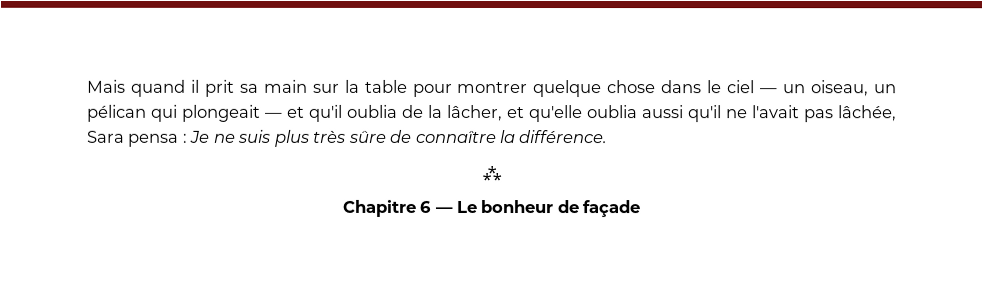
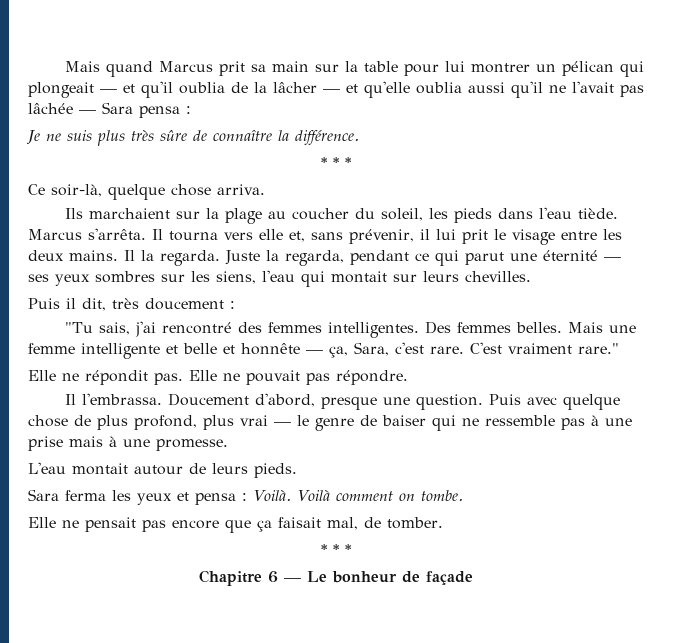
[190,79,200,93] il -> [158,61,213,72] Marcus
[457,80,870,98] montrer quelque chose dans le ciel — un oiseau, -> [444,61,530,73] lui montrer
[447,104,503,122] lâcher, -> [273,82,340,93] lâcher —
[838,105,897,122] lâchée, -> [28,103,96,114] lâchée —
(188, 138) none -> (191, 110) //
[481,165,502,182] ⁂ -> [321,157,351,168] [28,184,265,200] [64,207,618,224] [28,228,622,245] [28,250,621,266] [28,270,531,287] [28,298,235,311] [64,321,636,338] [28,342,619,359] [28,370,408,385] [64,393,620,410] [28,415,632,431] [28,436,228,451] [28,462,297,478] [28,489,463,505] [28,517,443,533] [321,544,351,555] * * * // Ce soir-là, quelque chose arriva. // Ils marchaient sur la plage au coucher du soleil, les pieds dans l'eau tiède. Marcus s'arrêta. Il tourna vers elle et, sans prévenir, il lui prit le visage entre les deux mains. Il la regarda. Juste la regarda, pendant ce qui parut une éternité — ses yeux sombres sur les siens, l'eau qui montait sur leurs chevilles. // Puis il dit, très doucement : // "Tu sais, j'ai rencontré des femmes intelligentes. Des femmes belles. Mais une femme intelligente et belle et honnête — ça, Sara, c'est rare. C'est vraiment rare." // Elle ne répondit pas. Elle ne pouvait pas répondre. // Il l'embrassa. Doucement d'abord, presque une question. Puis avec quelque chose de plus profond, plus vrai — le genre de baiser qui ne ressemble pas à une prise mais à une promesse. // L'eau montait autour de leurs pieds. // Sara ferma les yeux et pensa : Voilà. Voilà comment on tombe. // Elle ne pensait pas encore que ça faisait mal, de tomber. // * * *

